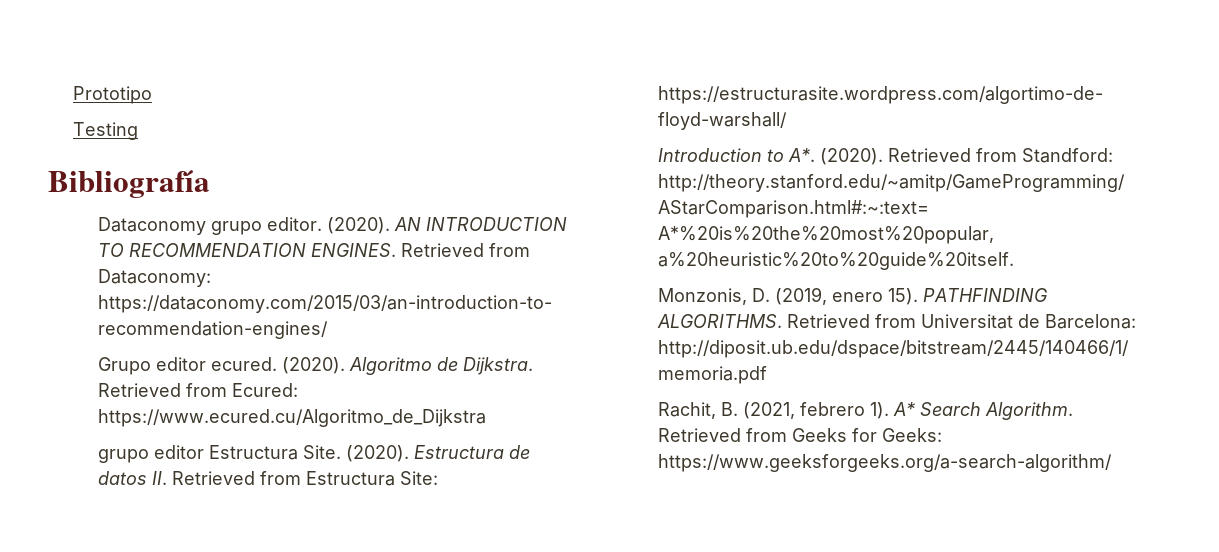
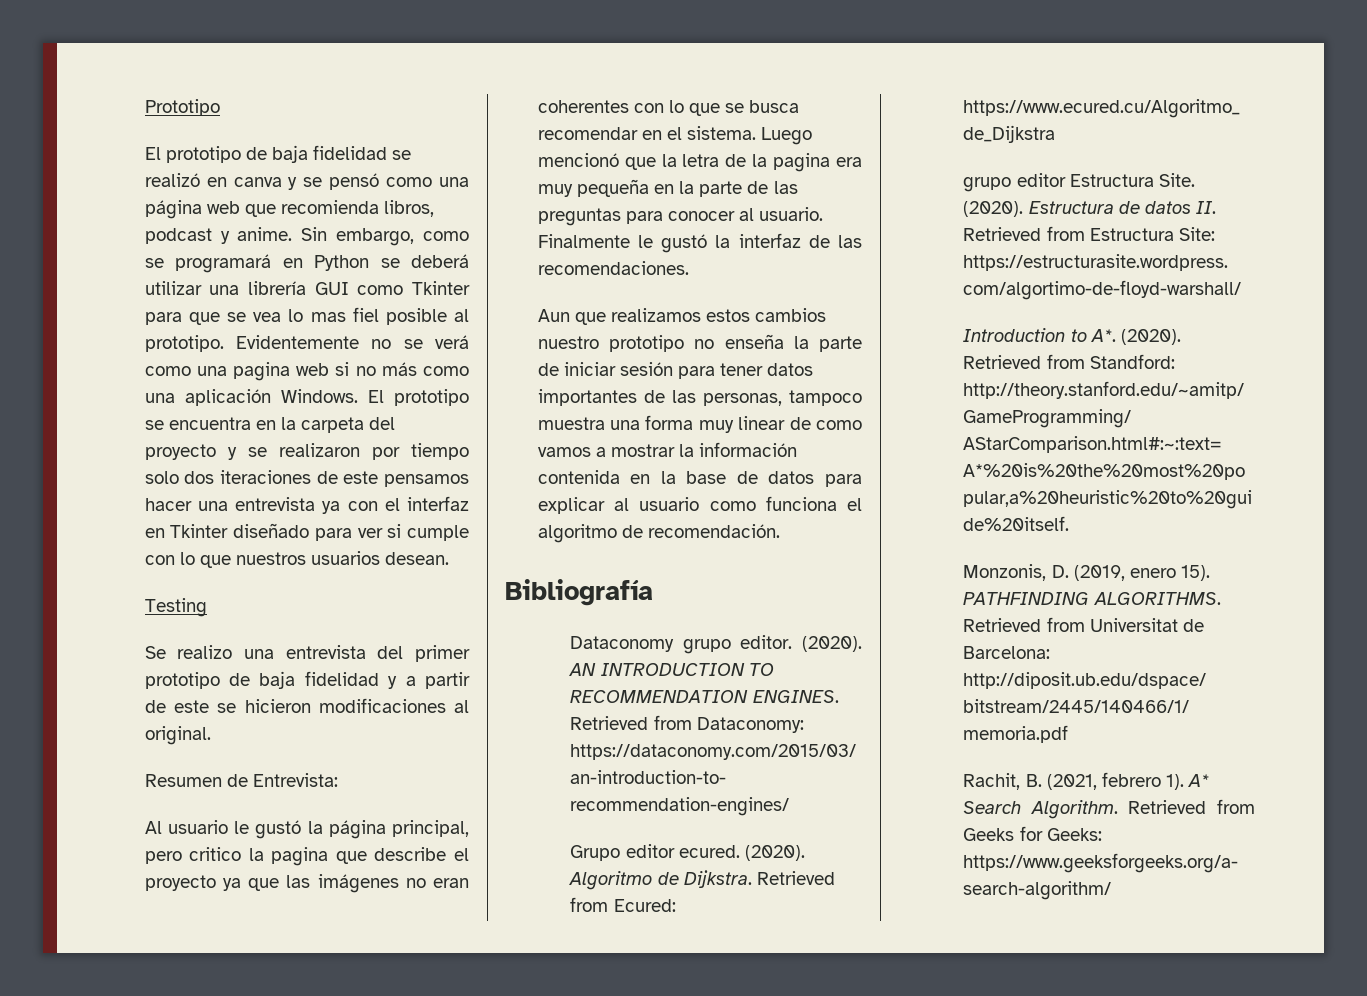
[73,122,139,140] Testing -> [144,145,412,163] [144,173,469,190] [144,200,435,219] [144,227,470,246] [144,254,469,273] [144,281,470,295] [144,307,469,325] [144,335,470,352] [144,362,469,381] [144,389,469,406] [144,417,396,433] [144,443,469,460] [144,470,469,487] [144,496,469,514] [144,523,469,541] [144,551,450,568] [144,598,207,617] [144,645,470,662] [144,671,470,689] [144,698,469,713] [144,726,211,745] [144,773,338,787] [144,820,469,839] [144,847,469,866] [144,874,469,893] [537,100,800,116] [537,126,813,145] [537,153,862,172] [537,179,798,197] [537,207,824,226] [537,233,862,253] [537,261,689,275] [537,308,827,325] [537,334,862,352] [537,362,814,379] [537,389,862,406] [537,415,862,433] [537,442,798,457] [537,470,862,487] [537,496,862,514] [537,524,780,543] El prototipo de baja fidelidad se realizó en canva y se pensó como una página web que recomienda libros, podcast y anime. Sin embargo, como se programará en Python se deberá utilizar una librería GUI como Tkinter para que se vea lo mas fiel posible al prototipo. Evidentemente no se verá como una pagina web si no más como una aplicación Windows. El prototipo se encuentra en la carpeta del proyecto y se realizaron por tiempo solo dos iteraciones de este pensamos hacer una entrevista ya con el interfaz en Tkinter diseñado para ver si cumple con lo que nuestros usuarios desean. // Testing // Se realizo una entrevista del primer prototipo de baja fidelidad y a partir de este se hicieron modificaciones al original. // Resumen de Entrevista: // Al usuario le gustó la página principal, pero critico la pagina que describe el proyecto ya que las imágenes no eran coherentes con lo que se busca recomendar en el sistema. Luego mencionó que la letra de la pagina era muy pequeña en la parte de las preguntas para conocer al usuario. Finalmente le gustó la interfaz de las recomendaciones. // Aun que realizamos estos cambios nuestro prototipo no enseña la parte de iniciar sesión para tener datos importantes de las personas, tampoco muestra una forma muy linear de como vamos a mostrar la información contenida en la base de datos para explicar al usuario como funciona el algoritmo de recomendación.

